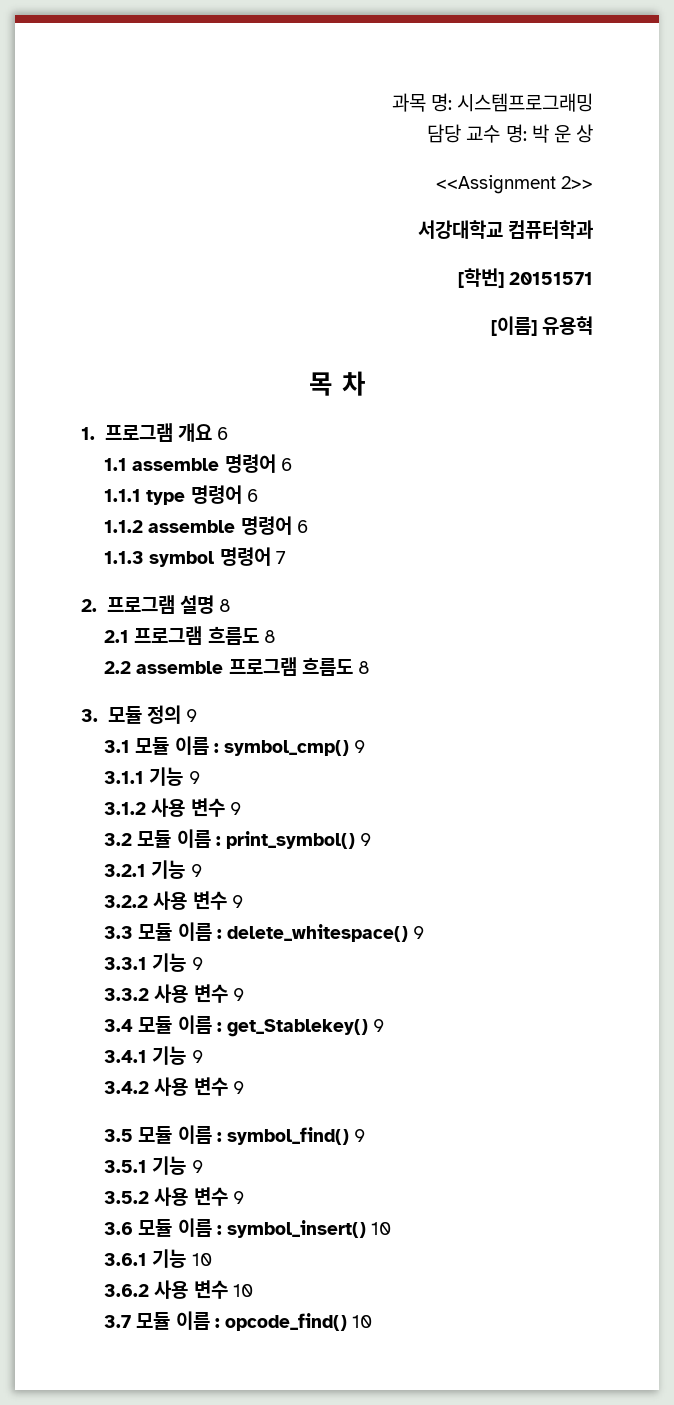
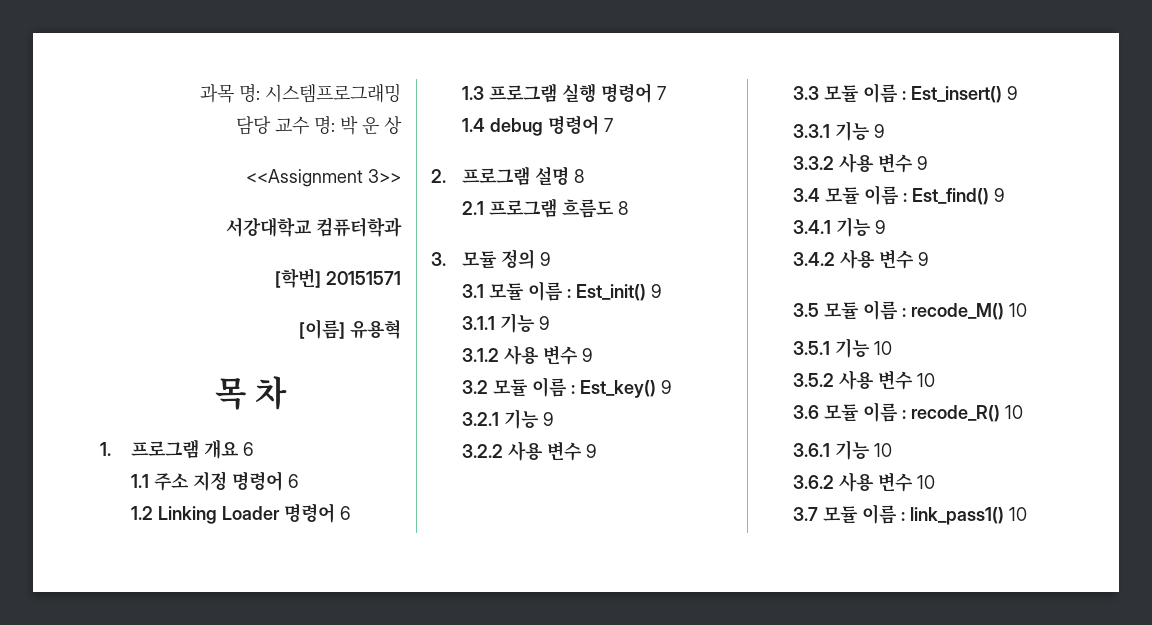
[561,176,593,189] 2>> -> [368,169,401,183] 3>>
[132,454,292,473] [104,485,258,505] [104,516,308,535] [104,551,215,567] assemble 명령어 6 // 1.1.1 type 명령어 6 // 1.1.2 assemble 명령어 6 // 1.1.3 symbol -> [154,471,300,491] [131,503,352,524] [462,83,667,103] [462,118,544,136] 주소 지정 명령어 6 // 1.2 Linking Loader 명령어 6 // 1.3 프로그램 실행 명령어 7 // 1.4 debug
[104,657,370,676] // 2.2 assemble 프로그램 흐름도 8 -> (629, 208) none
[223,740,349,756] symbol_cmp() -> [576,284,647,301] Est_init()
[225,831,355,849] print_symbol() -> [580,380,657,398] Est_key()
[226,924,408,942] delete_whitespace() -> [911,86,1003,103] Est_insert()
[226,1019,368,1037] get_Stablekey() -> [912,188,990,205] Est_find()
[226,1127,365,1145] symbol_find() 9 -> [911,303,1028,320] recode_M() 10
[191,1160,203,1173] 9 -> [874,341,893,355] 10
[232,1191,244,1204] 9 -> [917,373,936,387] 10
[226,1220,366,1238] symbol_insert() -> [911,405,1001,422] recode_R()
[224,1313,347,1331] opcode_find() -> [910,507,1005,525] link_pass1()

